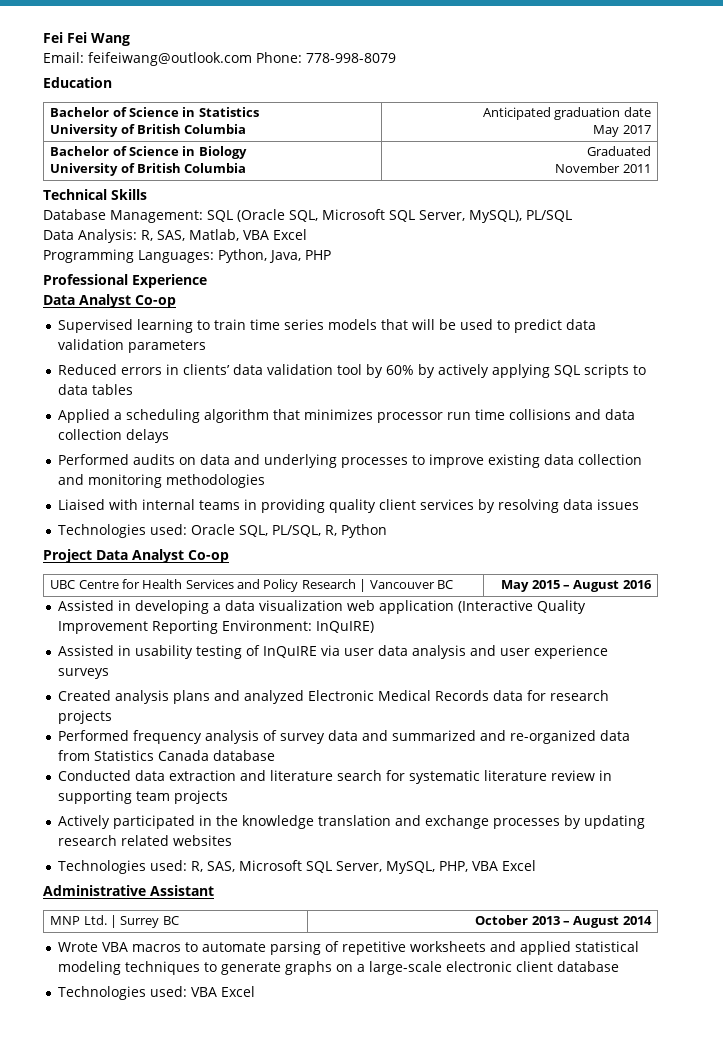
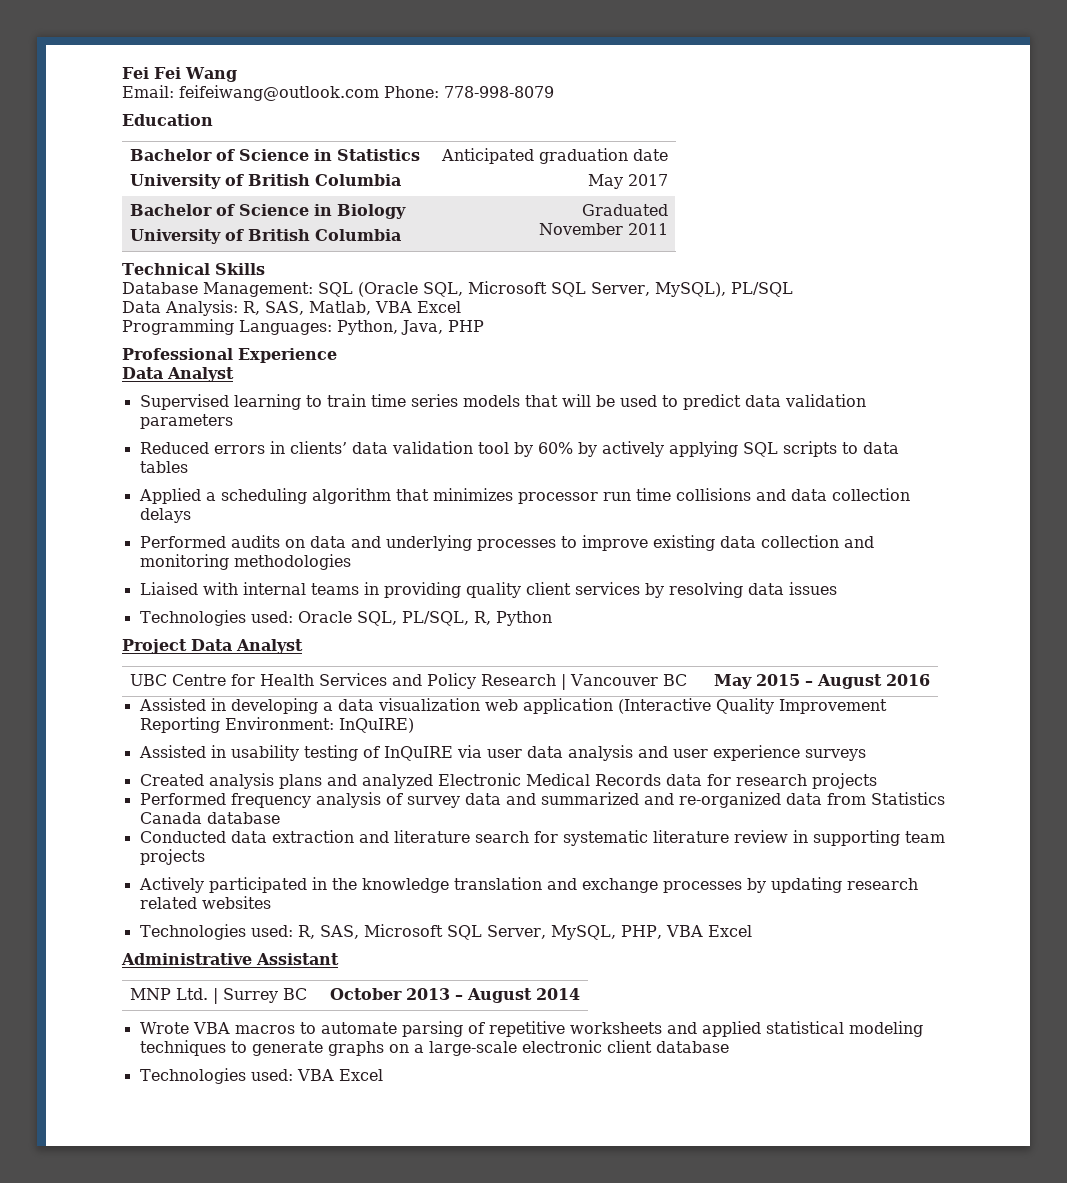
[135,295,176,308] Co-op -> (234, 374) none
[188,550,229,563] Co-op -> (303, 646) none

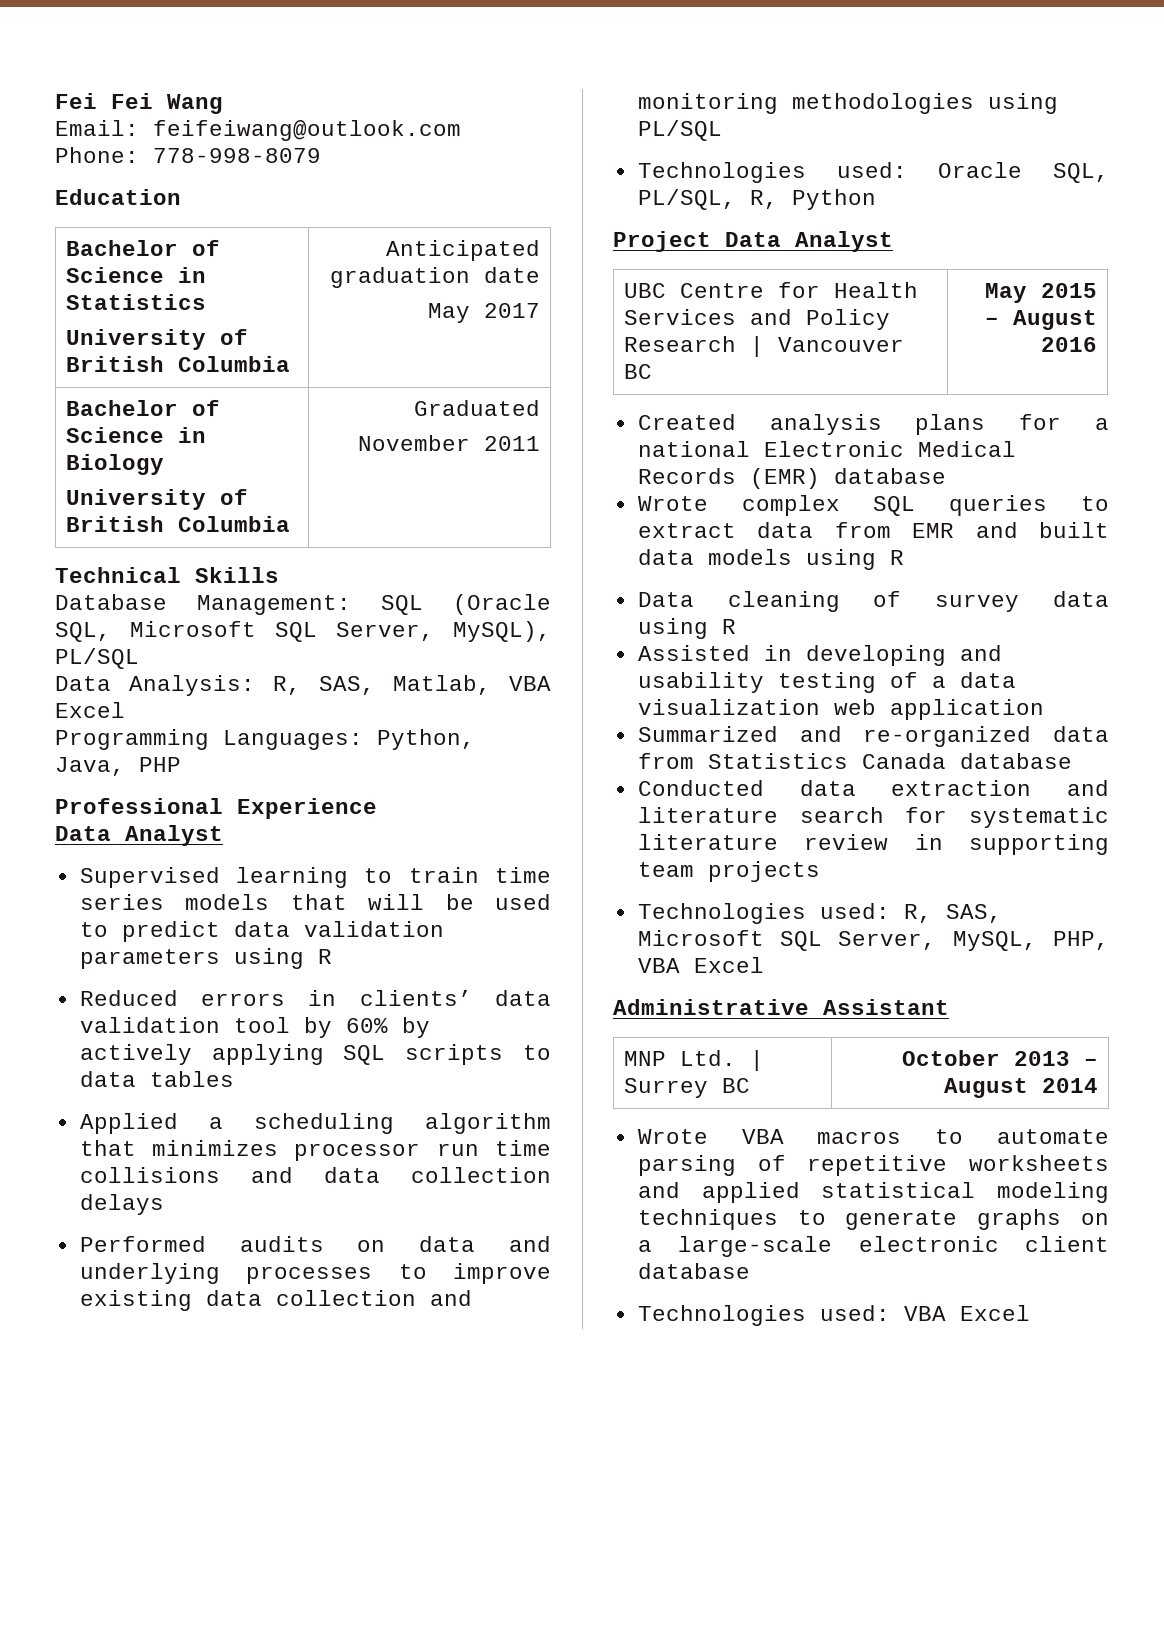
(233, 421) none -> [233,948,332,969] using R
[139,582,837,598] // Liaised with internal teams in providing quality client services by resolving data issues -> [987,93,1058,114] [637,120,722,141] using PL/SQL
(931, 680) none -> [637,414,1109,435] [637,441,1016,457] [637,468,946,489] [637,495,1109,516] [637,522,1109,538] [637,549,904,570] [637,591,1109,612] [637,618,736,639] // Created analysis plans for a national Electronic Medical Records (EMR) database // Wrote complex SQL queries to extract data from EMR and built data models using R // Data cleaning of survey data using R
(318, 706) none -> [959,645,1002,661] [637,672,918,693] and usability testing of
[617,698,887,714] [139,717,414,733] [138,745,866,761] [139,773,877,789] [139,792,639,808] (Interactive Quality Improvement Reporting Environment: InQuIRE) // Assisted in usability testing of InQuIRE via user data analysis and user experience surveys // Created analysis plans and analyzed Electronic Medical Records data for research projects // Performed frequency analysis of survey data and summarized -> [637,726,778,742] // Summarized
[138,877,918,893] [139,896,271,909] // Actively participated in the knowledge translation and exchange processes by updating research related websites -> (820, 871) none

